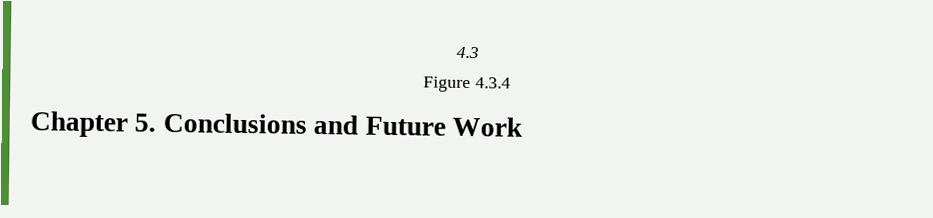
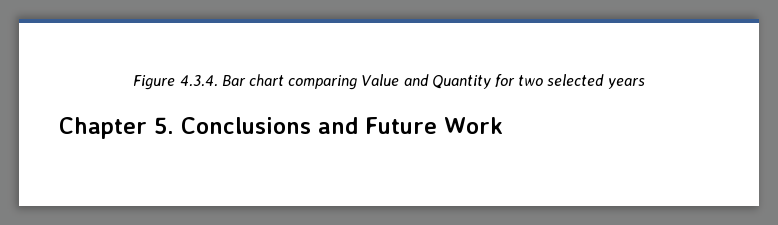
[455,46,479,59] [423,76,511,93] 4.3 // Figure 4.3.4 -> [133,74,645,90] Figure 4.3.4. Bar chart comparing Value and Quantity for two selected years

